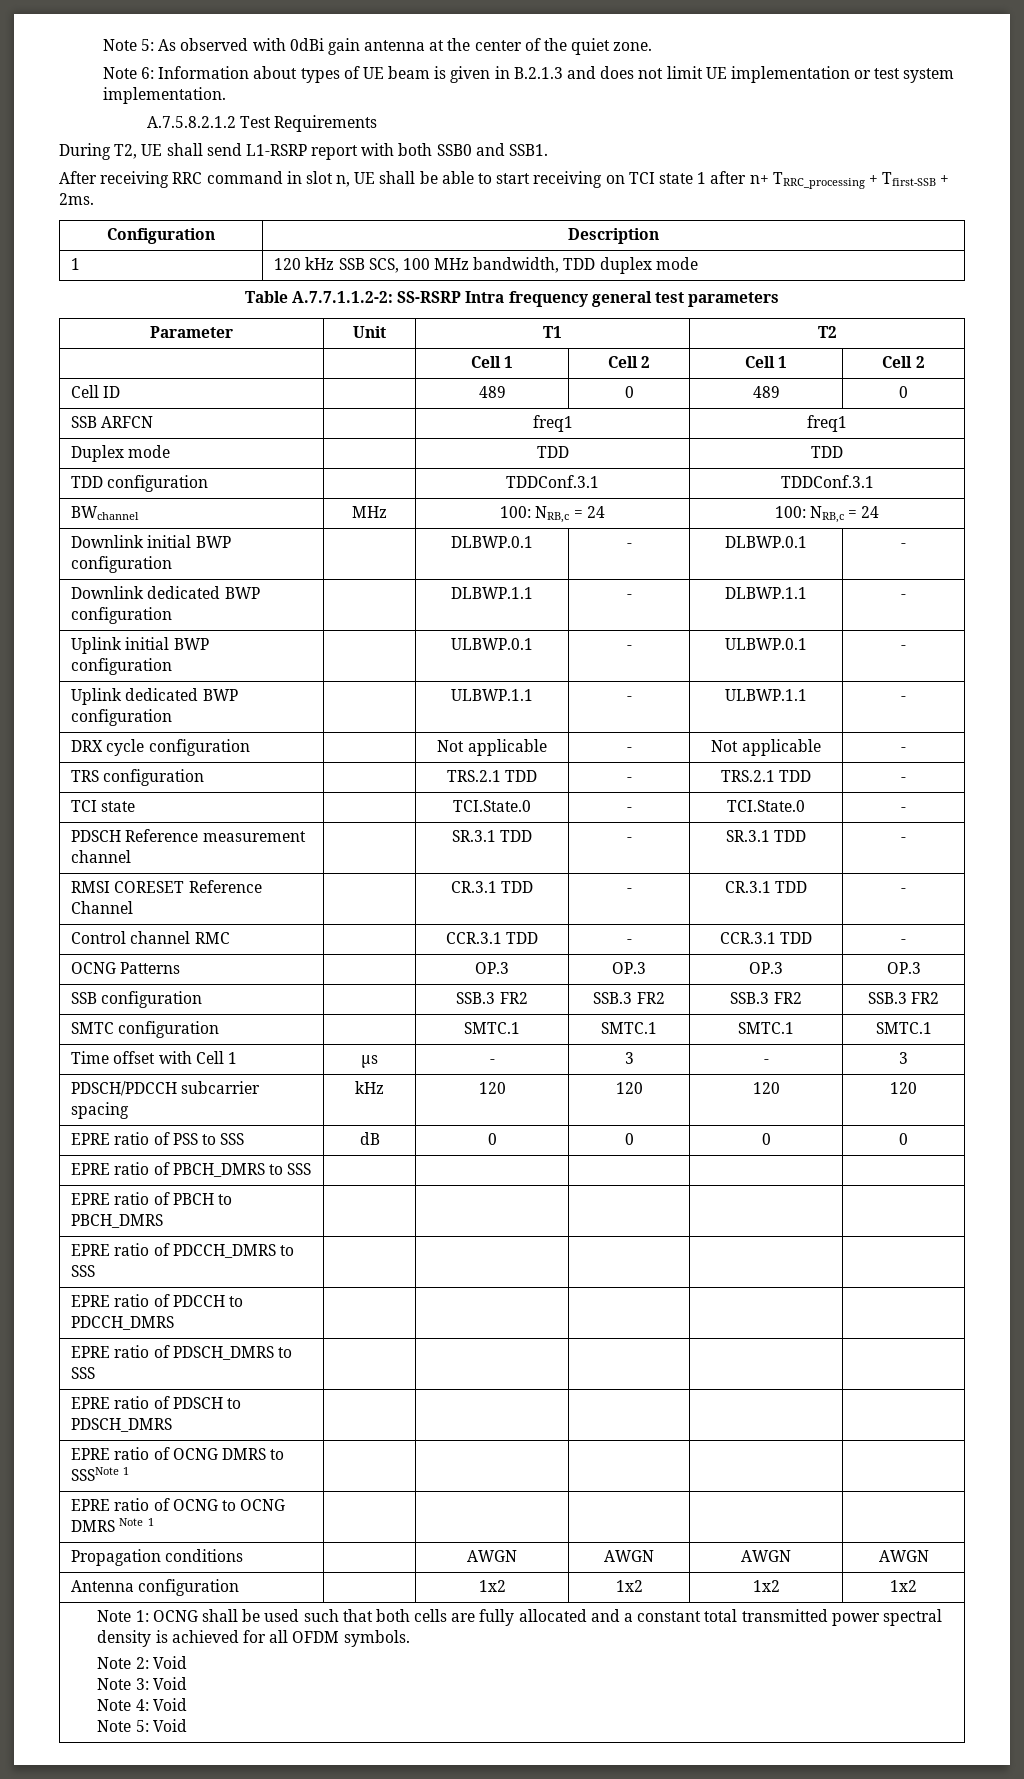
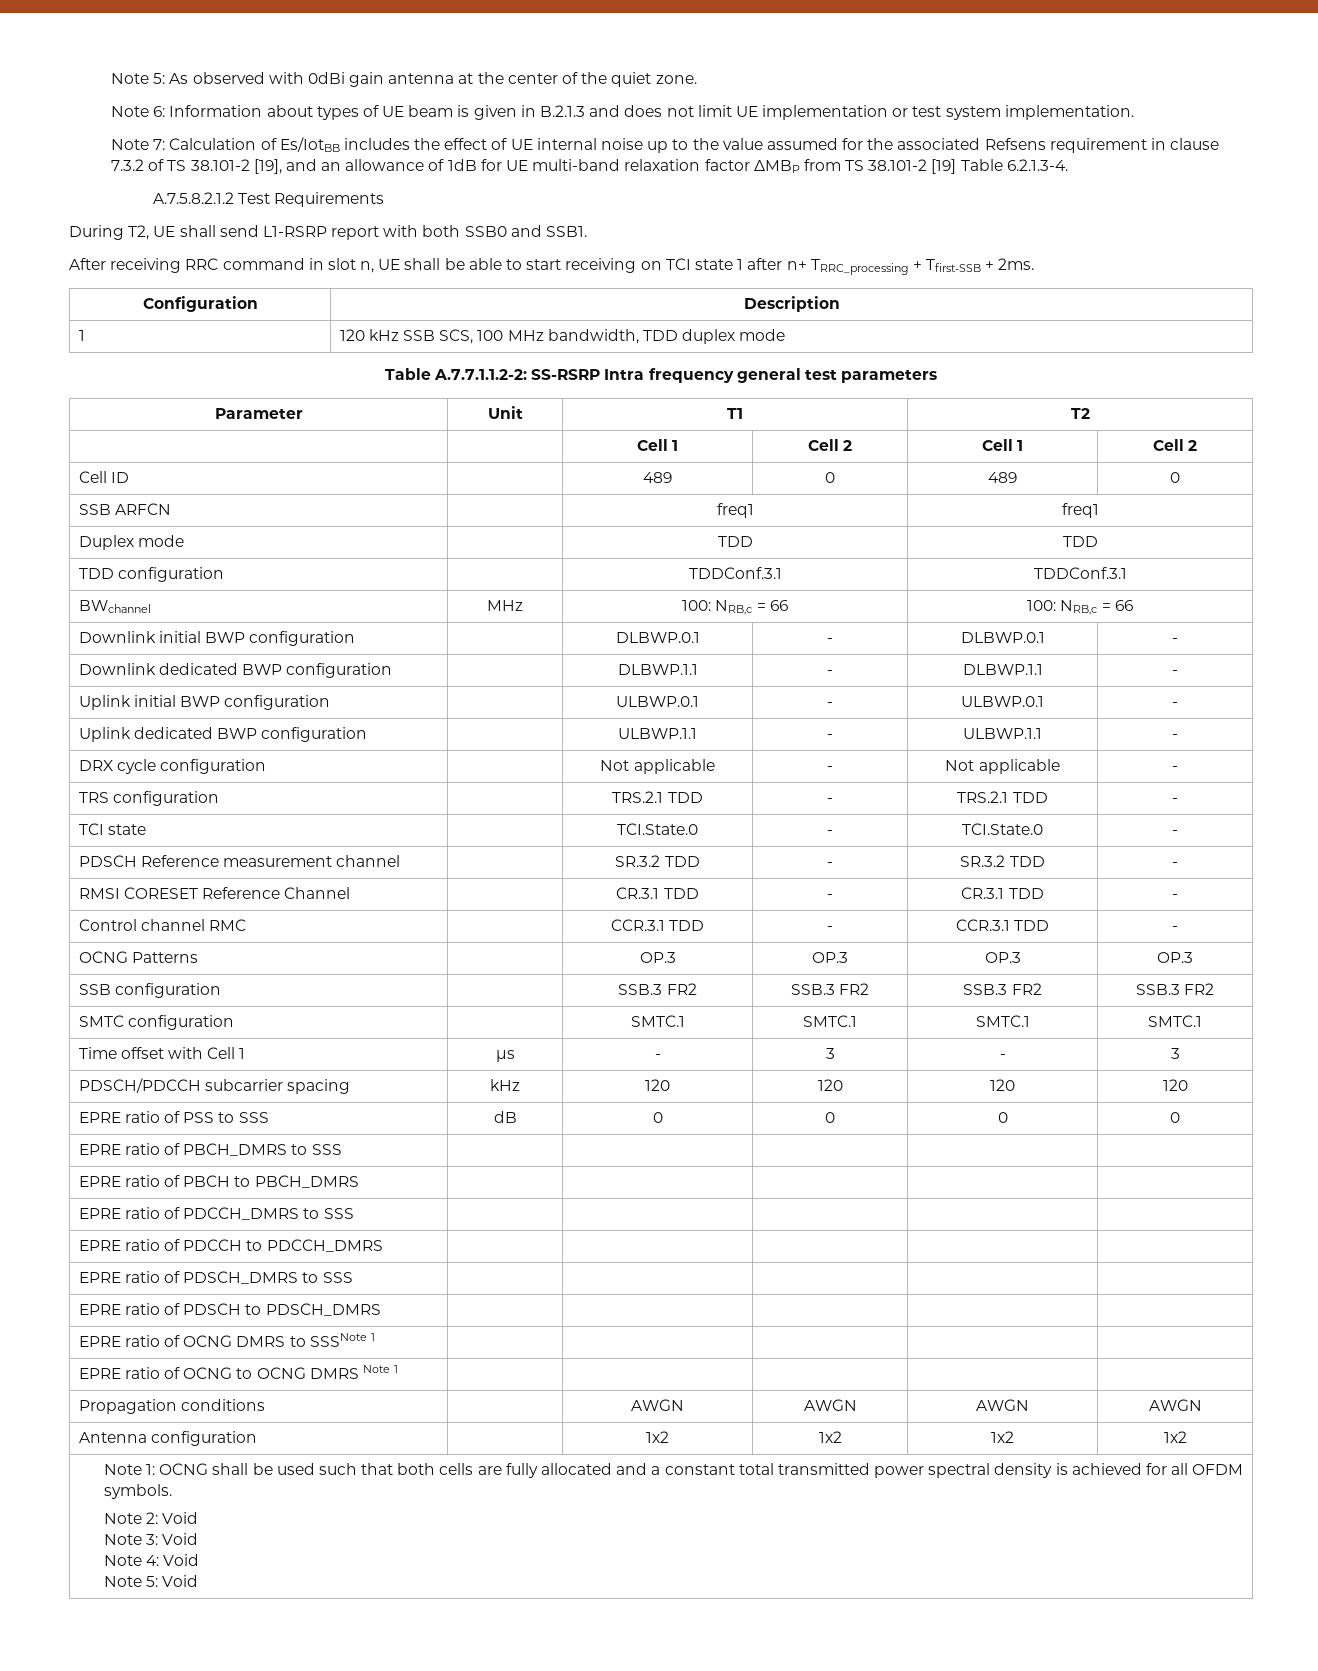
(226, 95) none -> [110,137,1220,153] [110,159,1068,174] // Note 7: Calculation of Es/IotBB includes the effect of UE internal noise up to the value assumed for the associated Refsens requirement in clause 7.3.2 of TS 38.101-2 [19], and an allowance of 1dB for UE multi-band relaxation factor ΔMBP from TS 38.101-2 [19] Table 6.2.1.3-4.
[586,506,605,518] [774,506,880,523] 24 | 100: NRB,c = 24 -> [769,600,788,611] [1027,600,1133,615] 66 | 100: NRB,c = 66
[451,830,533,842] [626,837,632,842] [725,830,770,842] SR.3.1 TDD | - | SR.3.1 -> [615,855,700,867] [827,862,833,867] [960,855,1006,867] SR.3.2 TDD | - | SR.3.2

